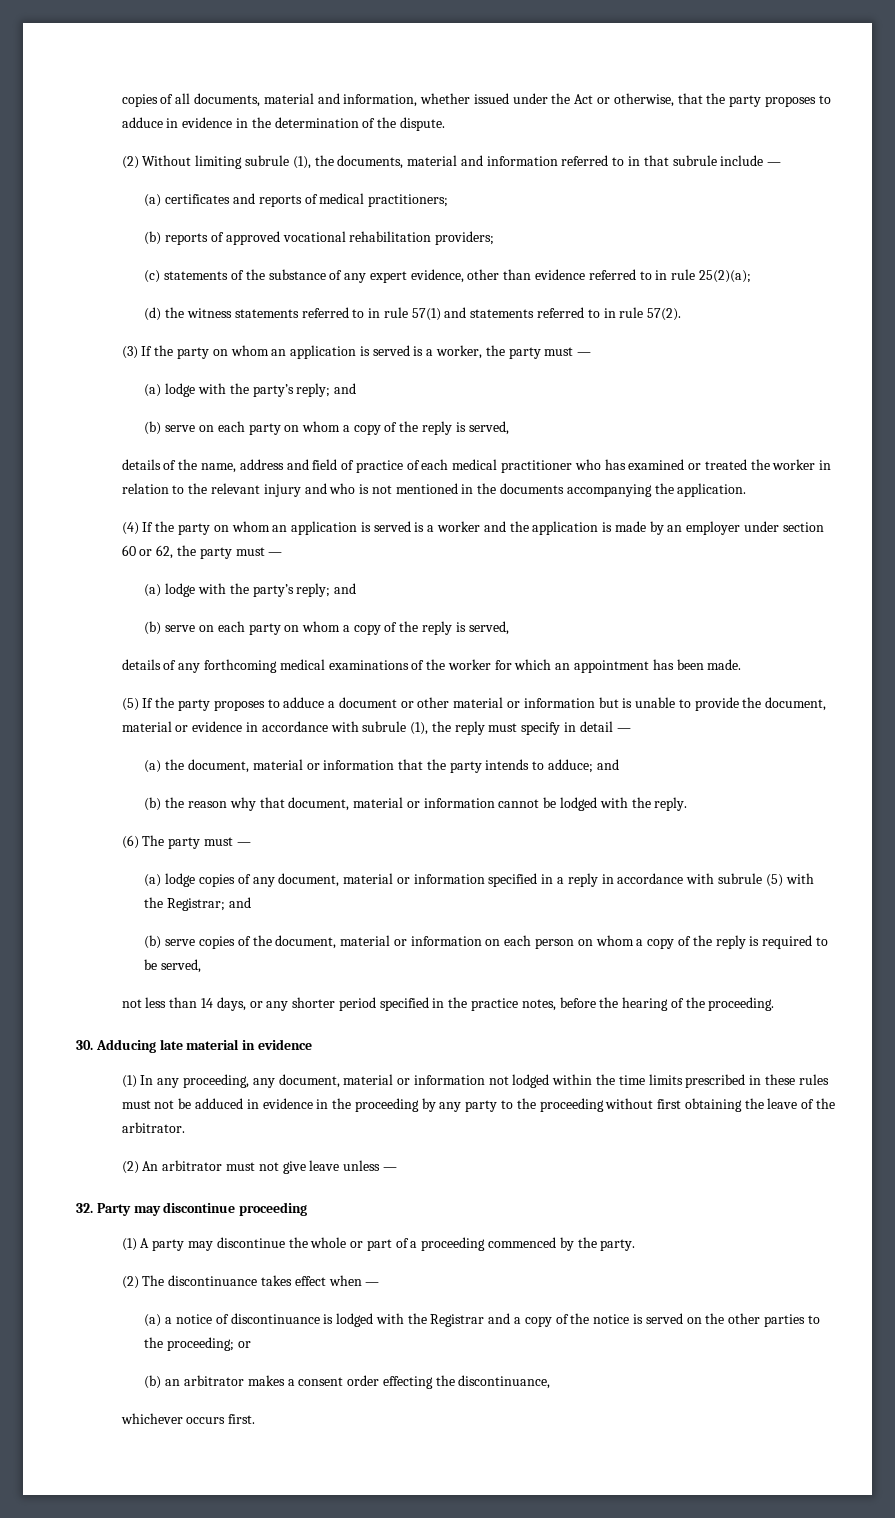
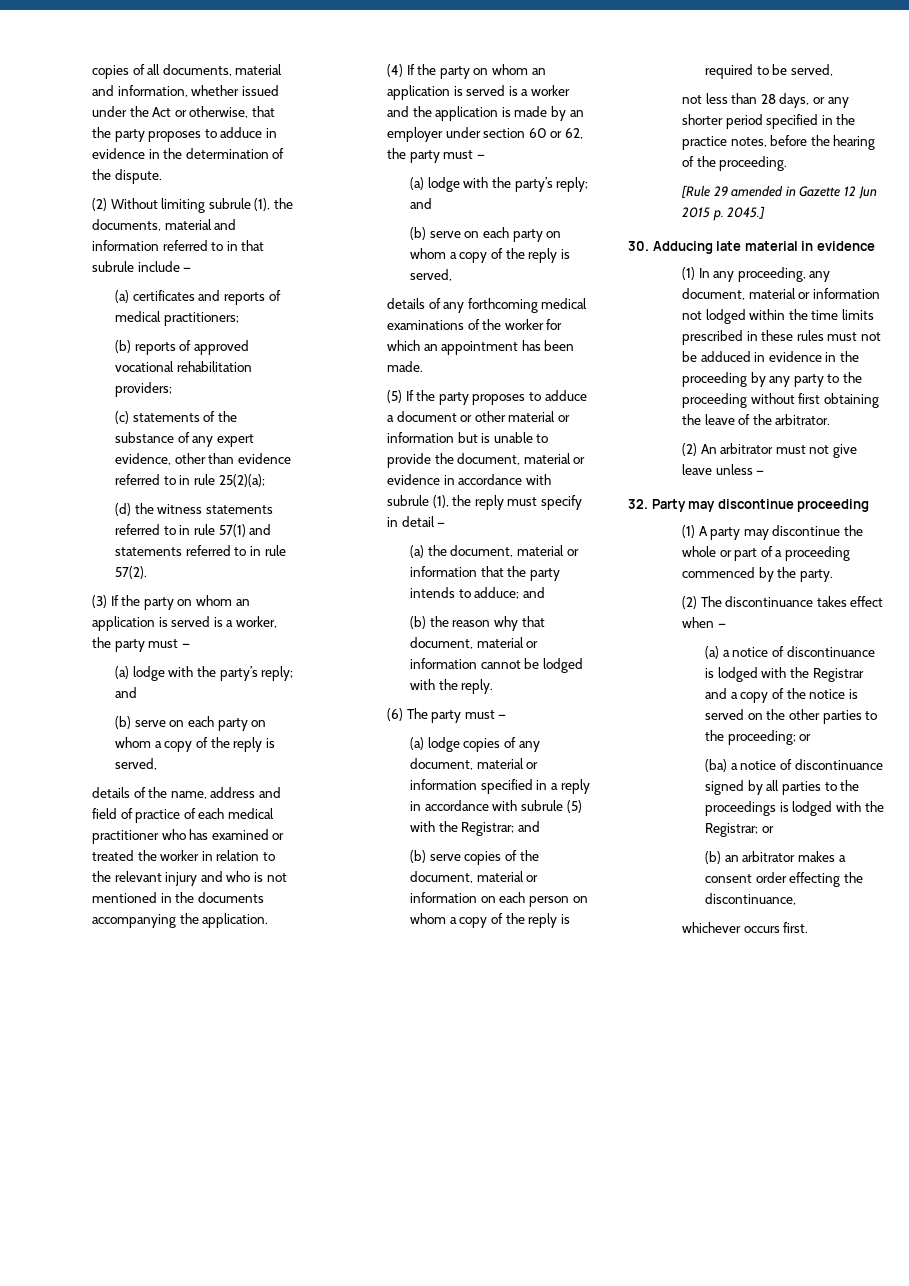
[200,998,213,1008] 14 -> [760,94,776,104] 28
(775, 1004) none -> [680,185,877,199] [681,206,766,221] // [Rule 29 amended in Gazette 12 Jun 2015 p. 2045.]
(252, 1344) none -> [705,759,883,772] [705,780,860,795] [705,801,884,816] [705,823,774,837] // (ba) a notice of discontinuance signed by all parties to the proceedings is lodged with the Registrar; or

